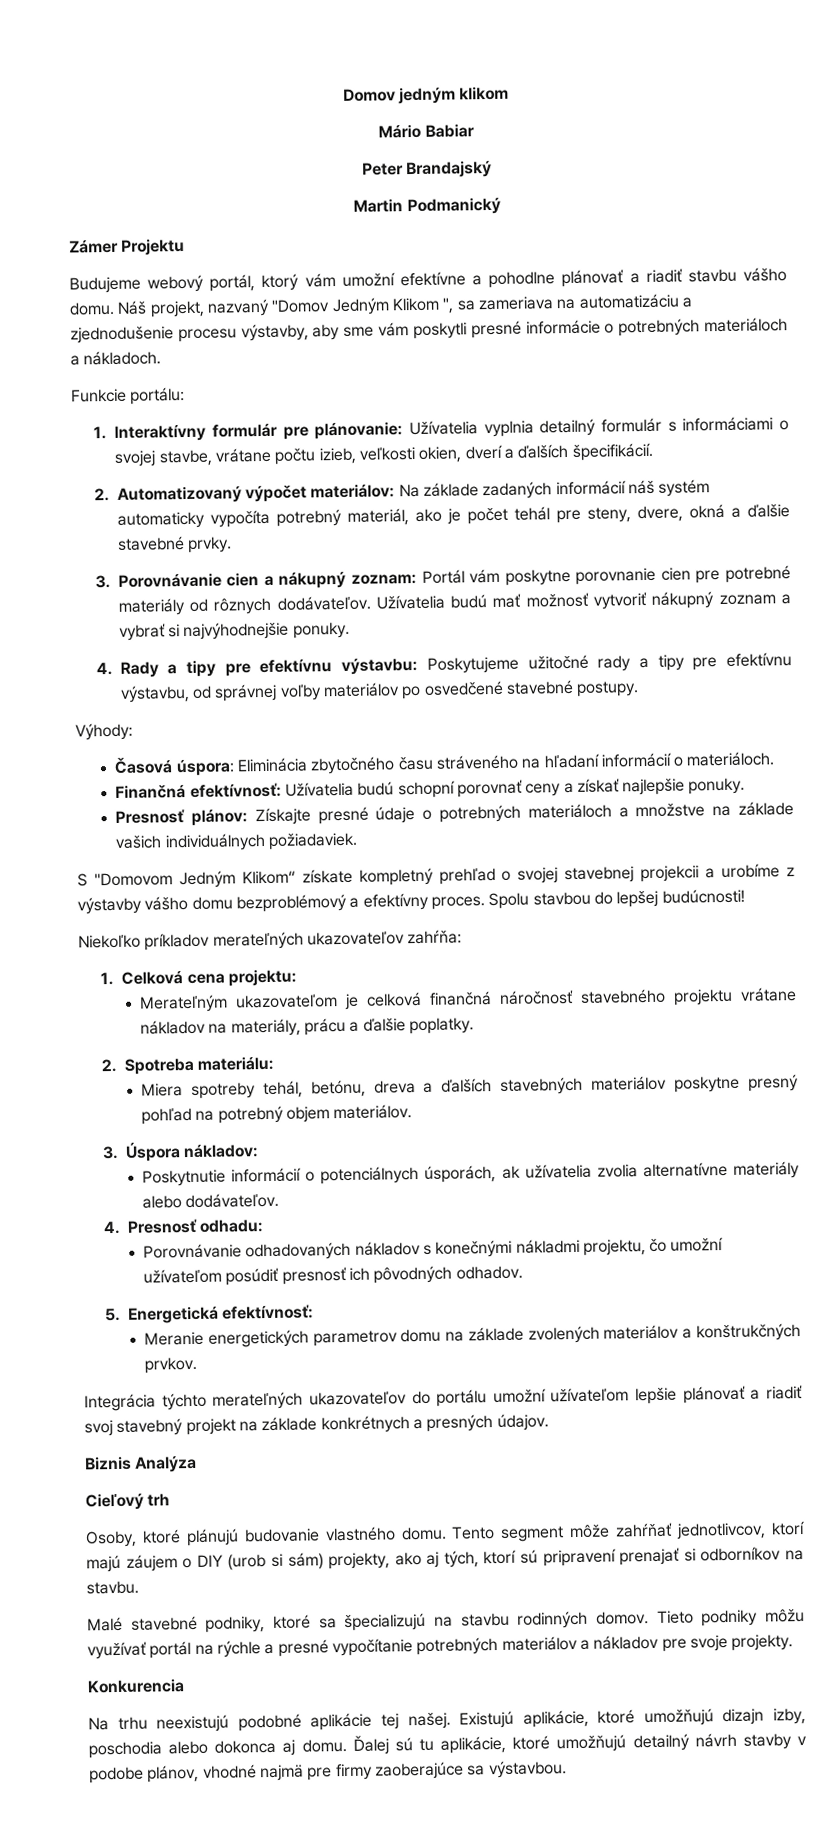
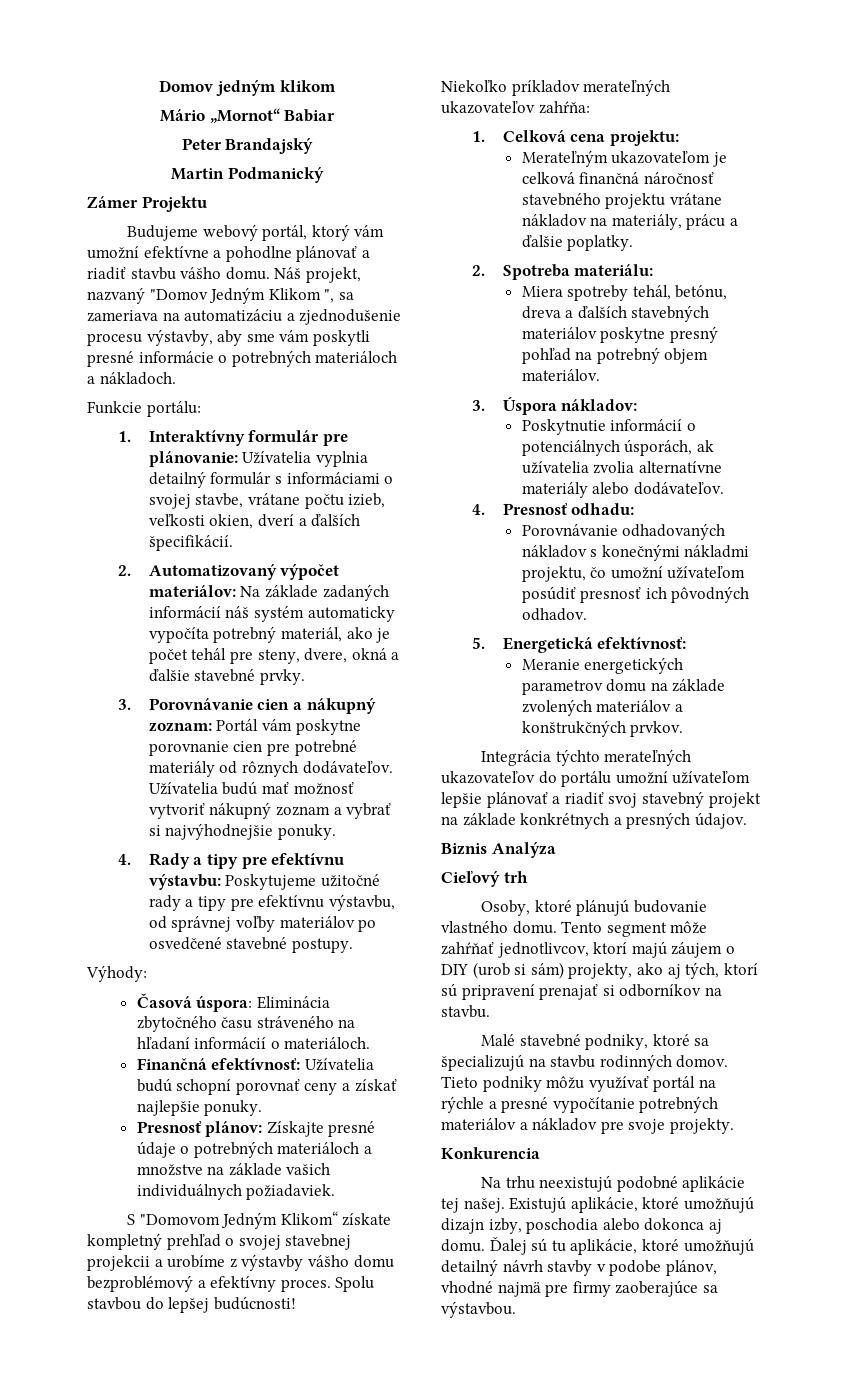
(422, 131) none -> [209,108,280,123] „Mornot“

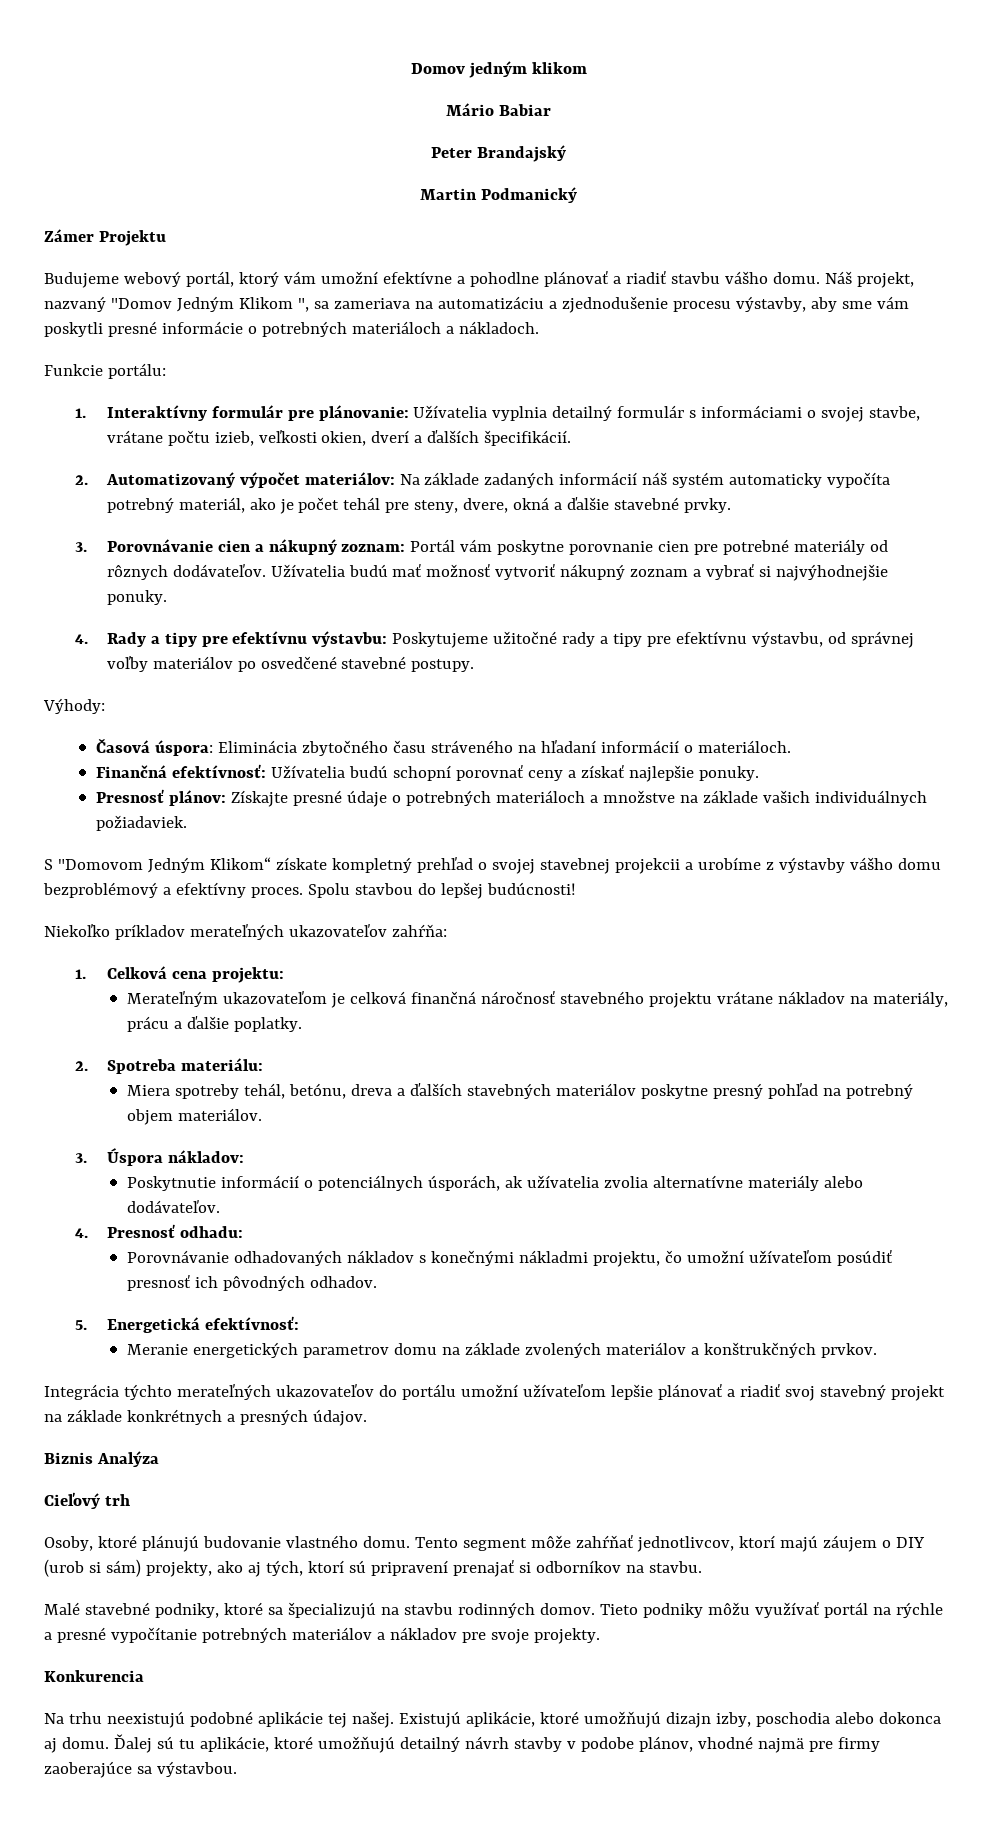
[209,108,280,123] „Mornot“ -> (495, 109) none

